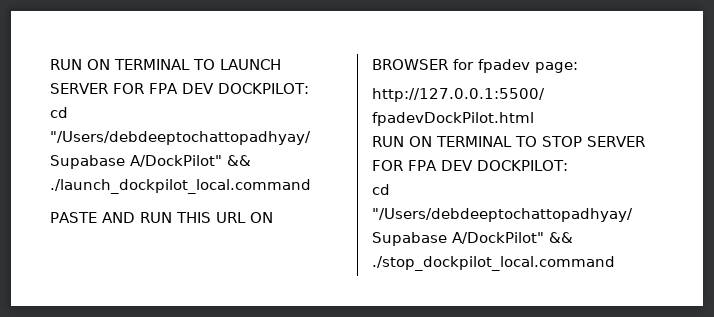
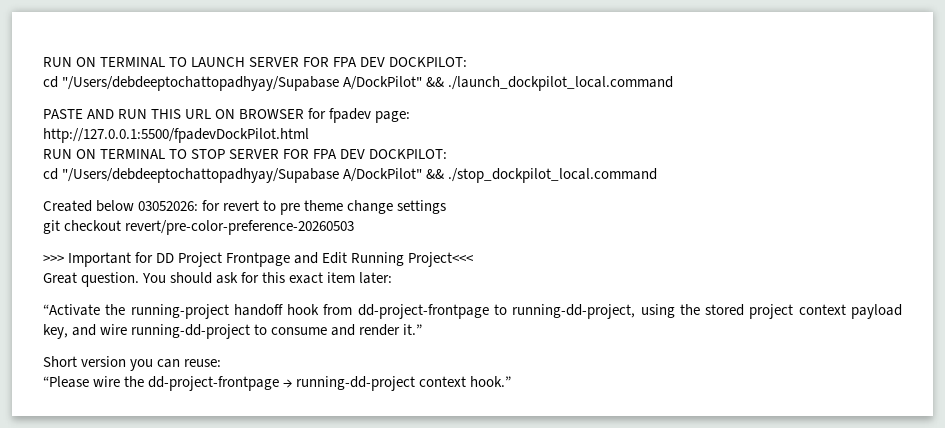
(615, 263) none -> [43,200,447,215] [43,220,355,235] [43,252,474,267] [43,272,393,287] [43,304,903,319] [43,324,423,339] [43,356,222,371] [43,376,512,391] // Created below 03052026: for revert to pre theme change settings // git checkout revert/pre-color-preference-20260503 // >>> Important for DD Project Frontpage and Edit Running Project<<< // Great question. You should ask for this exact item later: // “Activate the running-project handoff hook from dd-project-frontpage to running-dd-project, using the stored project context payload key, and wire running-dd-project to consume and render it.” // Short version you can reuse: // “Please wire the dd-project-frontpage → running-dd-project context hook.”

